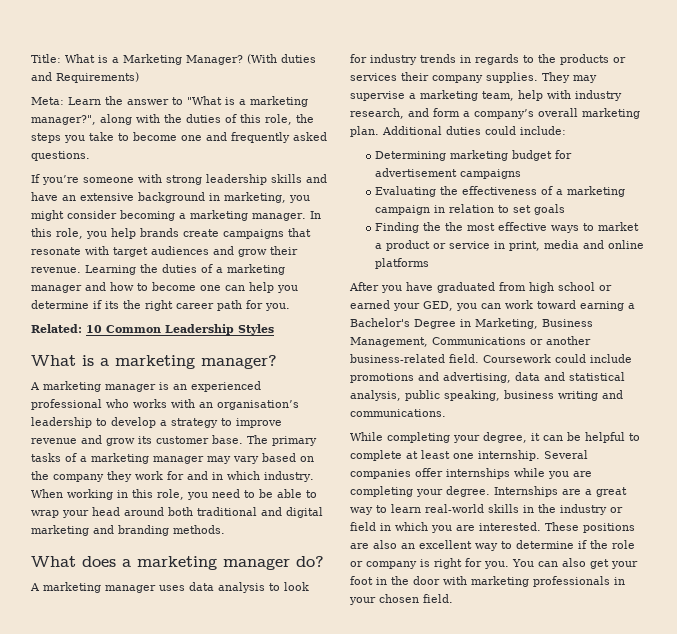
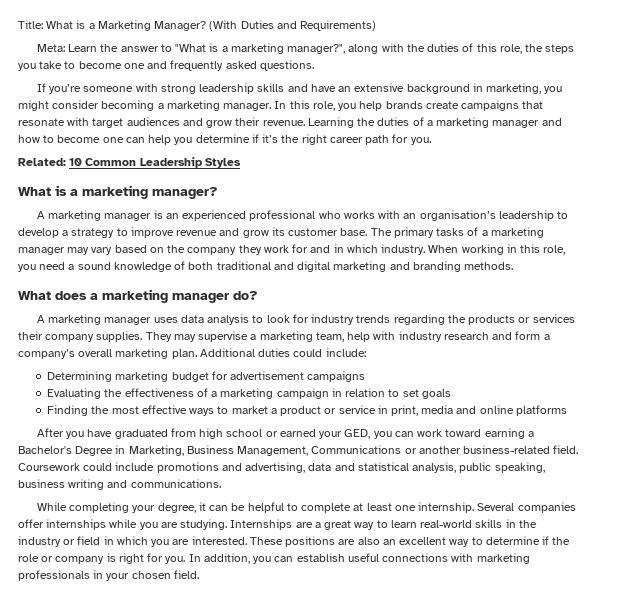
[281,54,316,63] duties -> [240,20,274,29] Duties
[105,301,119,309] its -> [262,134,279,143] it’s
[244,489,317,498] [31,507,164,518] to be able to wrap your head around -> [68,261,186,272] a sound knowledge of
[460,54,534,65] in regards to -> [393,314,445,325] regarding
[350,108,404,119] research, -> [443,332,489,340] research
[445,222,464,231] the -> (110, 410) none
[350,486,490,497] completing your degree. -> [180,519,228,530] studying.
[512,558,638,569] [350,576,440,585] You can also get your foot in the door -> [188,553,449,564] In addition, you can establish useful connections

